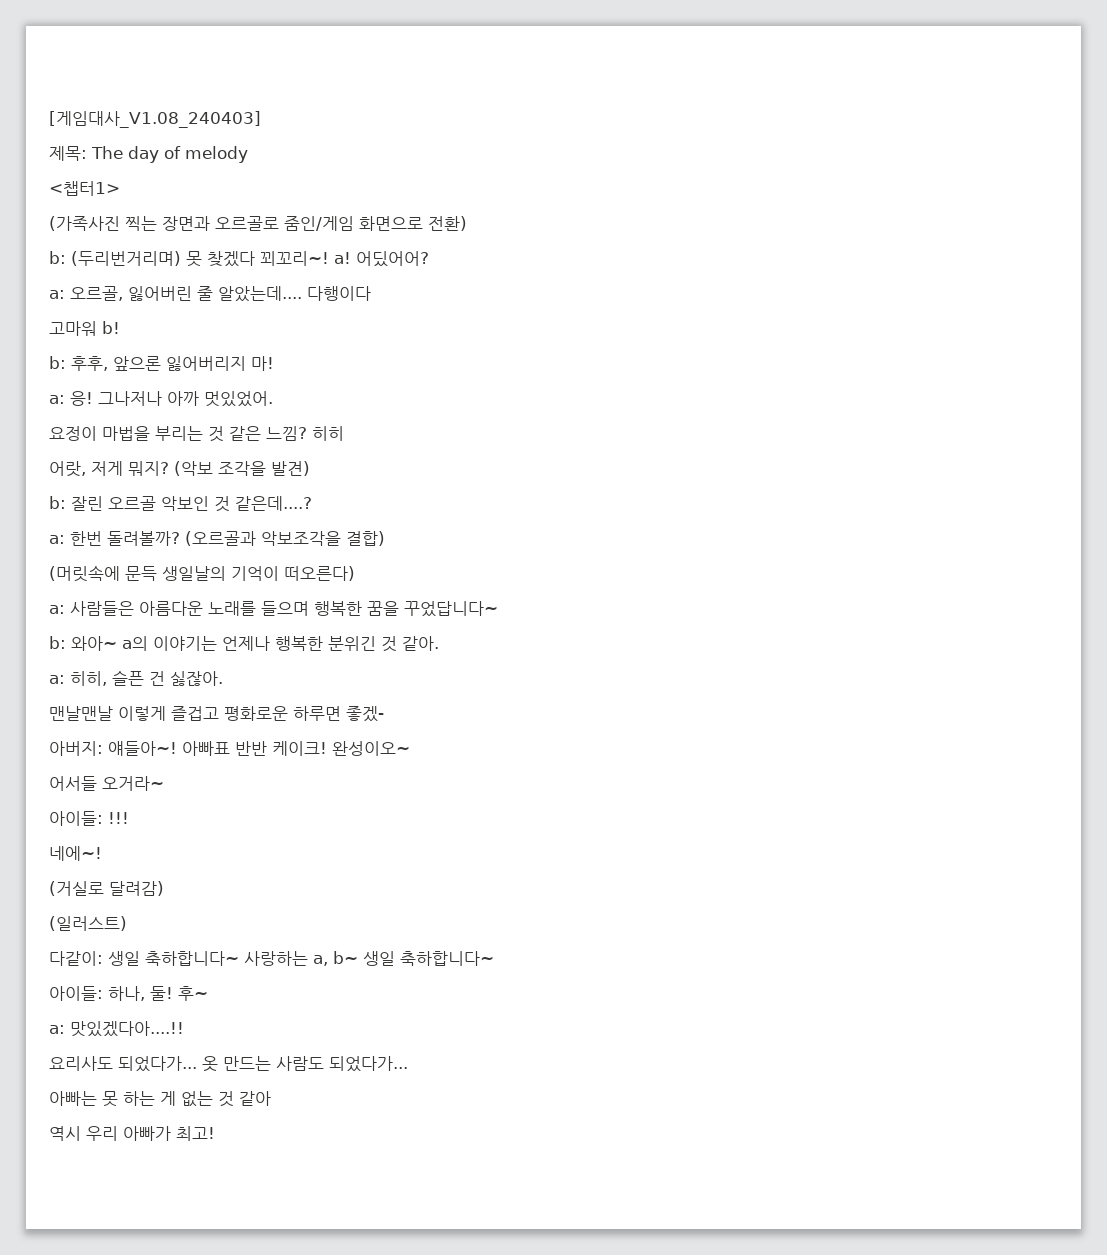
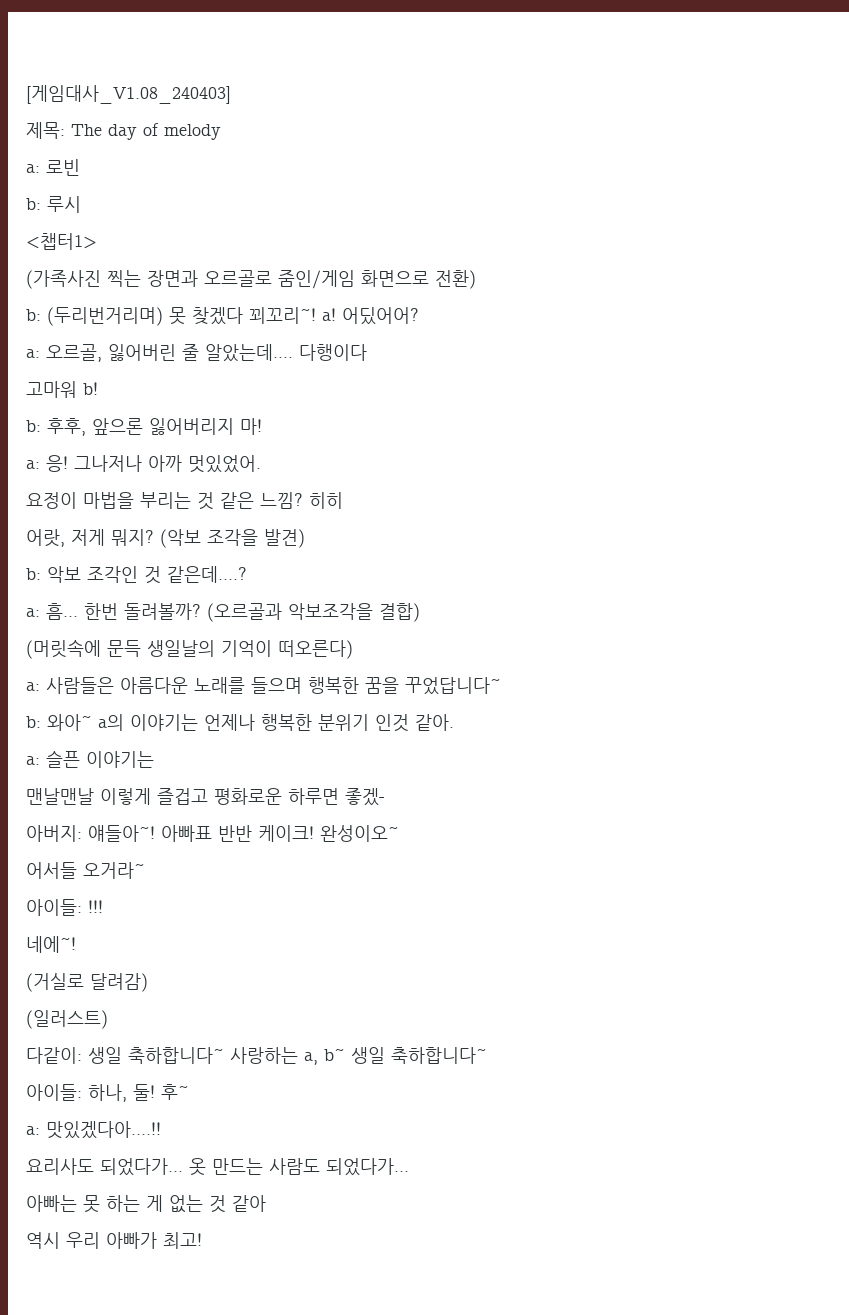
(248, 154) none -> [26,159,80,176] [26,196,81,213] // a: 로빈 // b: 루시
[71,496,209,511] 잘린 오르골 악보인 -> [47,566,138,583] 악보 조각인
(65, 539) none -> [46,603,78,620] 흠...
[328,636,397,652] 분위긴 것 -> [318,714,409,732] 분위기 인것
[70,670,223,686] 히히, 슬픈 건 싫잖아. -> [46,750,154,768] 슬픈 이야기는

